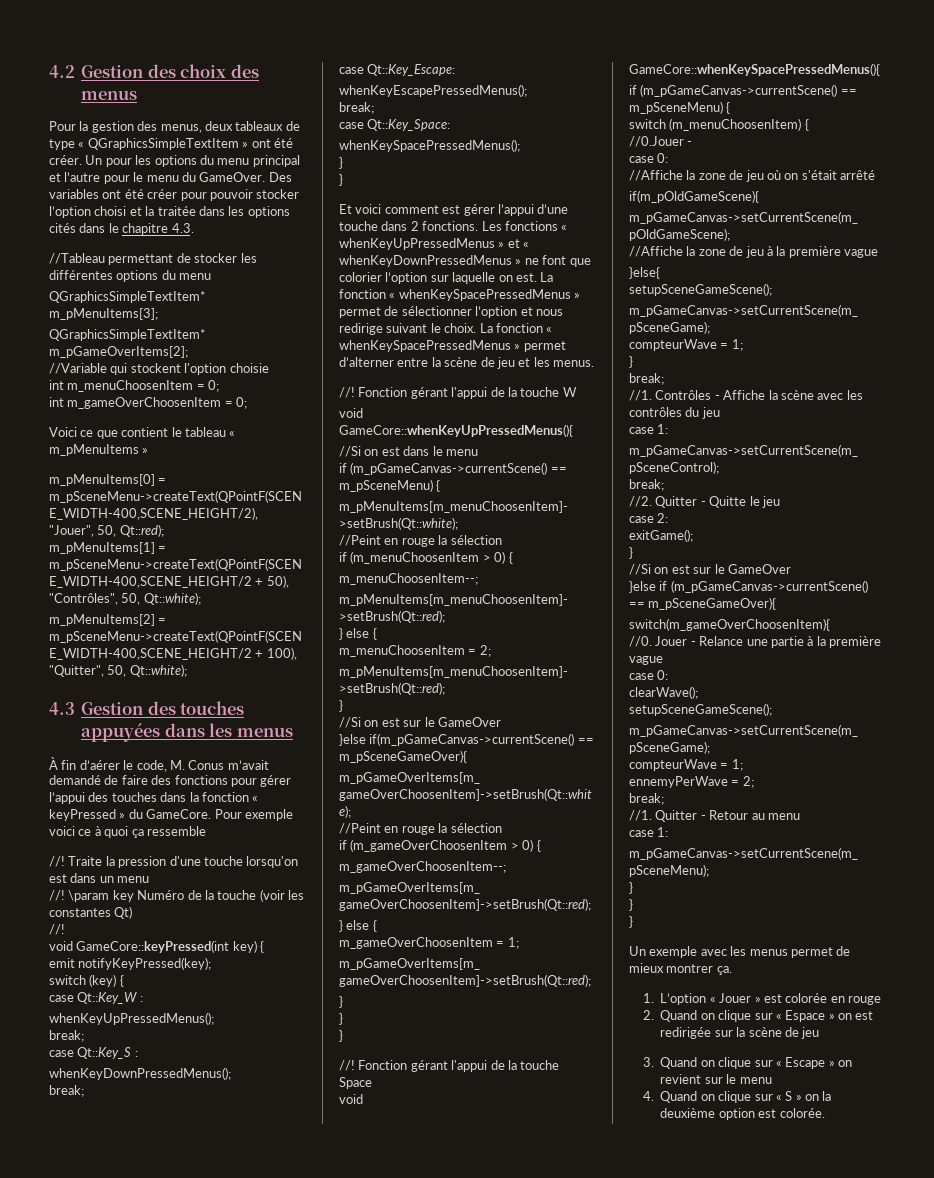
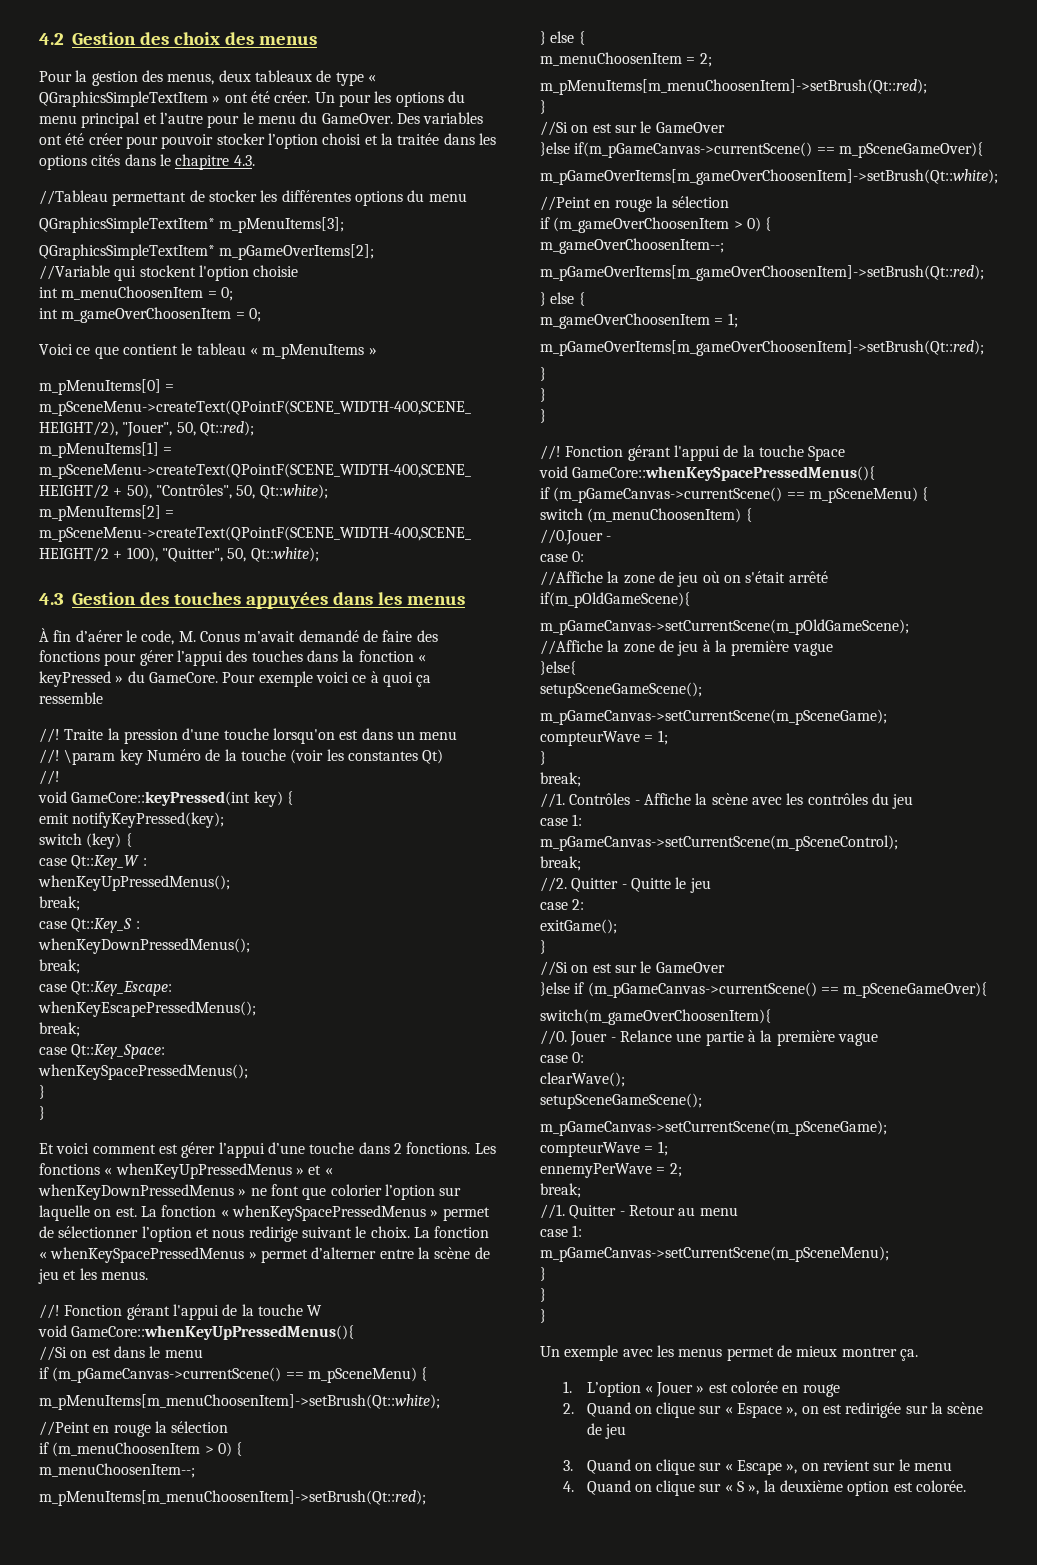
[828,1013,835,1020] » -> [786,1406,798,1417] »,
[828,1060,835,1067] » -> [786,1463,798,1474] »,
[795,1094,820,1101] » on -> [748,1484,760,1495] »,

